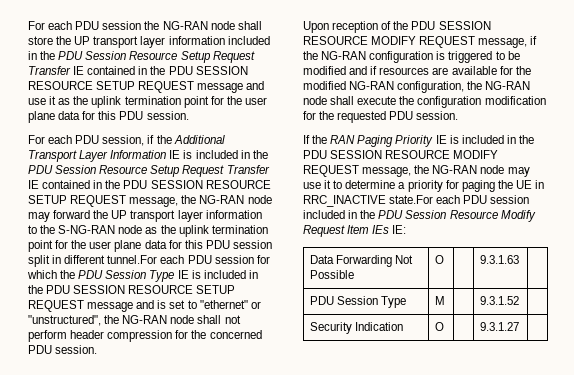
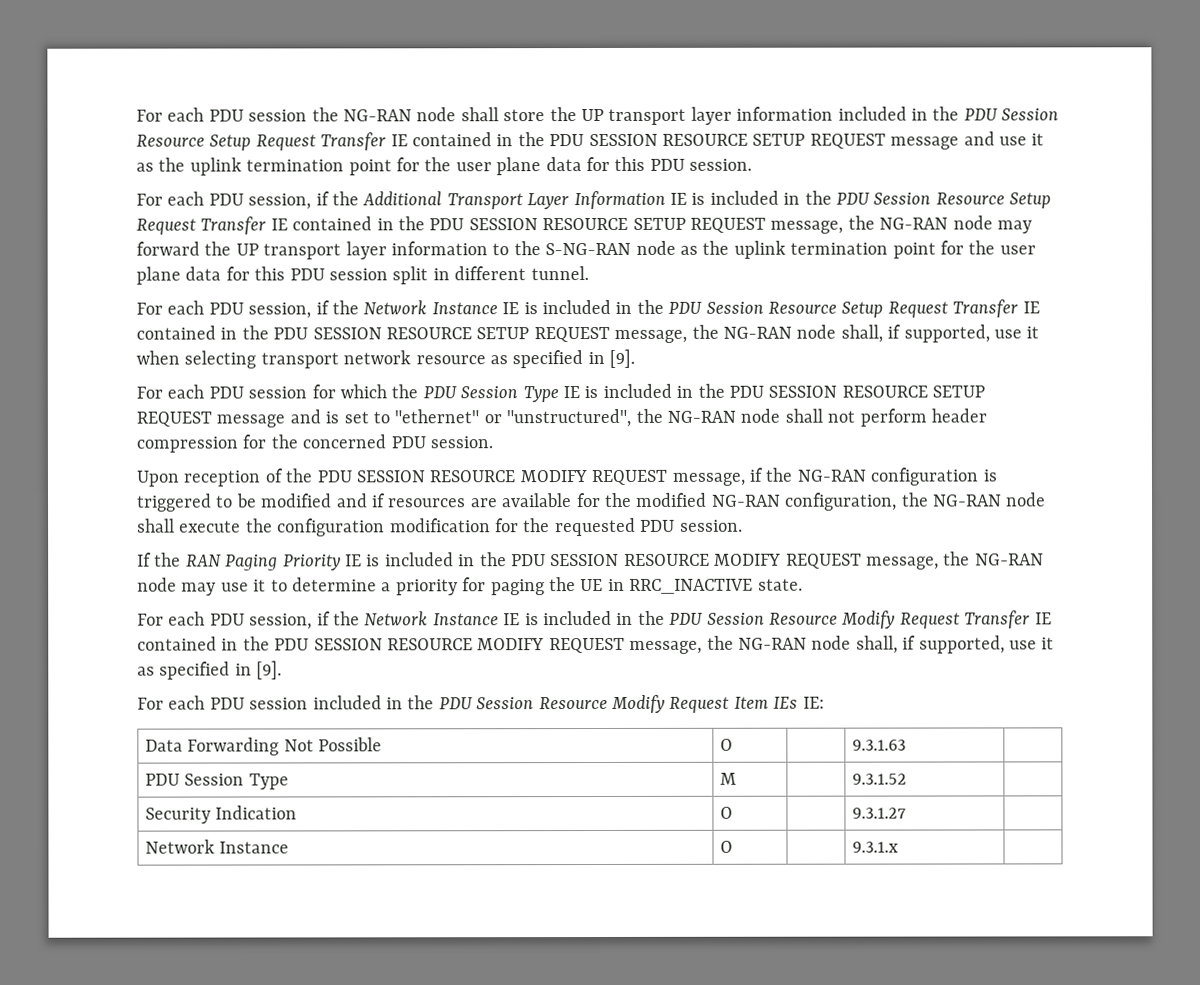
[107,255,158,264] tunnel.For -> [530,266,589,281] [136,299,1040,319] [136,324,1040,343] [136,348,636,369] [136,386,163,399] tunnel. // For each PDU session, if the Network Instance IE is included in the PDU Session Resource Setup Request Transfer IE contained in the PDU SESSION RESOURCE SETUP REQUEST message, the NG-RAN node shall, if supported, use it when selecting transport network resource as specified in [9]. // For
[389,195,434,204] state.For -> [757,578,803,591] [137,610,1052,630] [137,635,1055,654] [137,660,283,680] [137,697,164,710] state. // For each PDU session, if the Network Instance IE is included in the PDU Session Resource Modify Request Transfer IE contained in the PDU SESSION RESOURCE MODIFY REQUEST message, the NG-RAN node shall, if supported, use it as specified in [9]. // For
(520, 326) none -> [145,839,290,854] [720,840,734,853] [852,841,900,853] // Network Instance | O | | 9.3.1.x |

